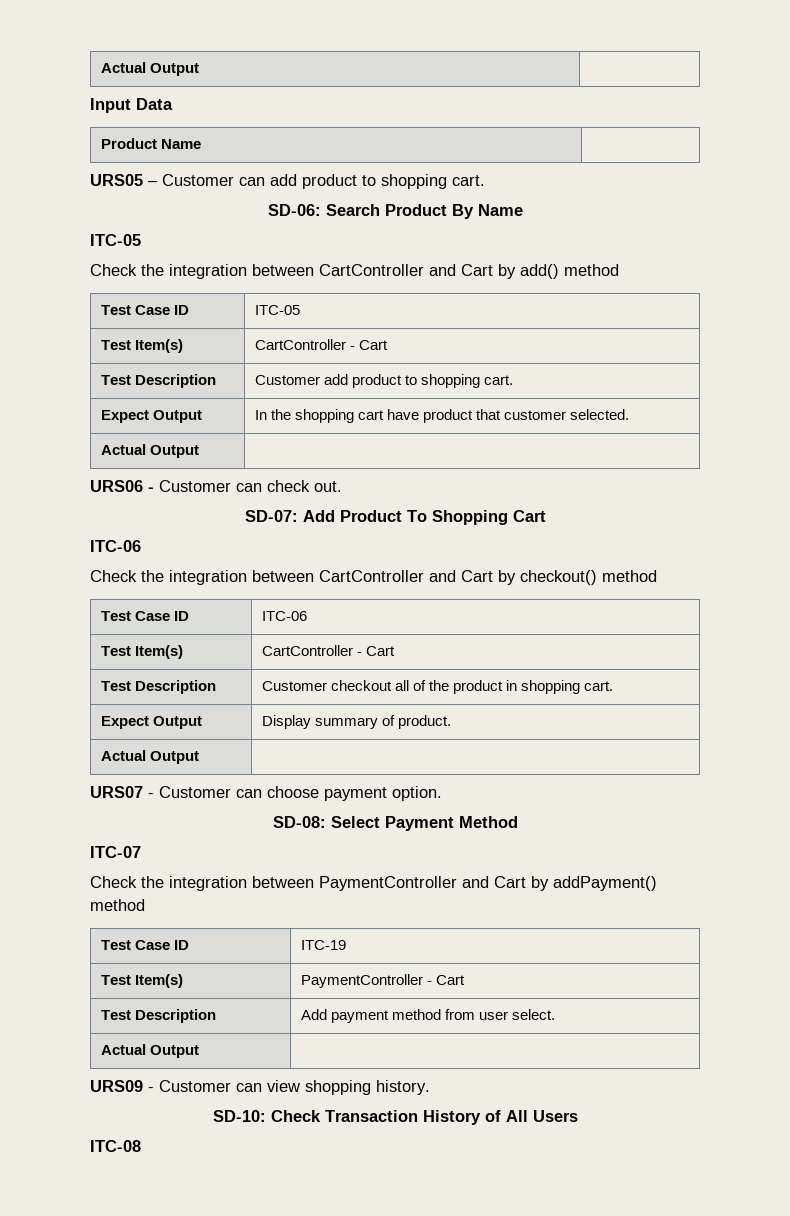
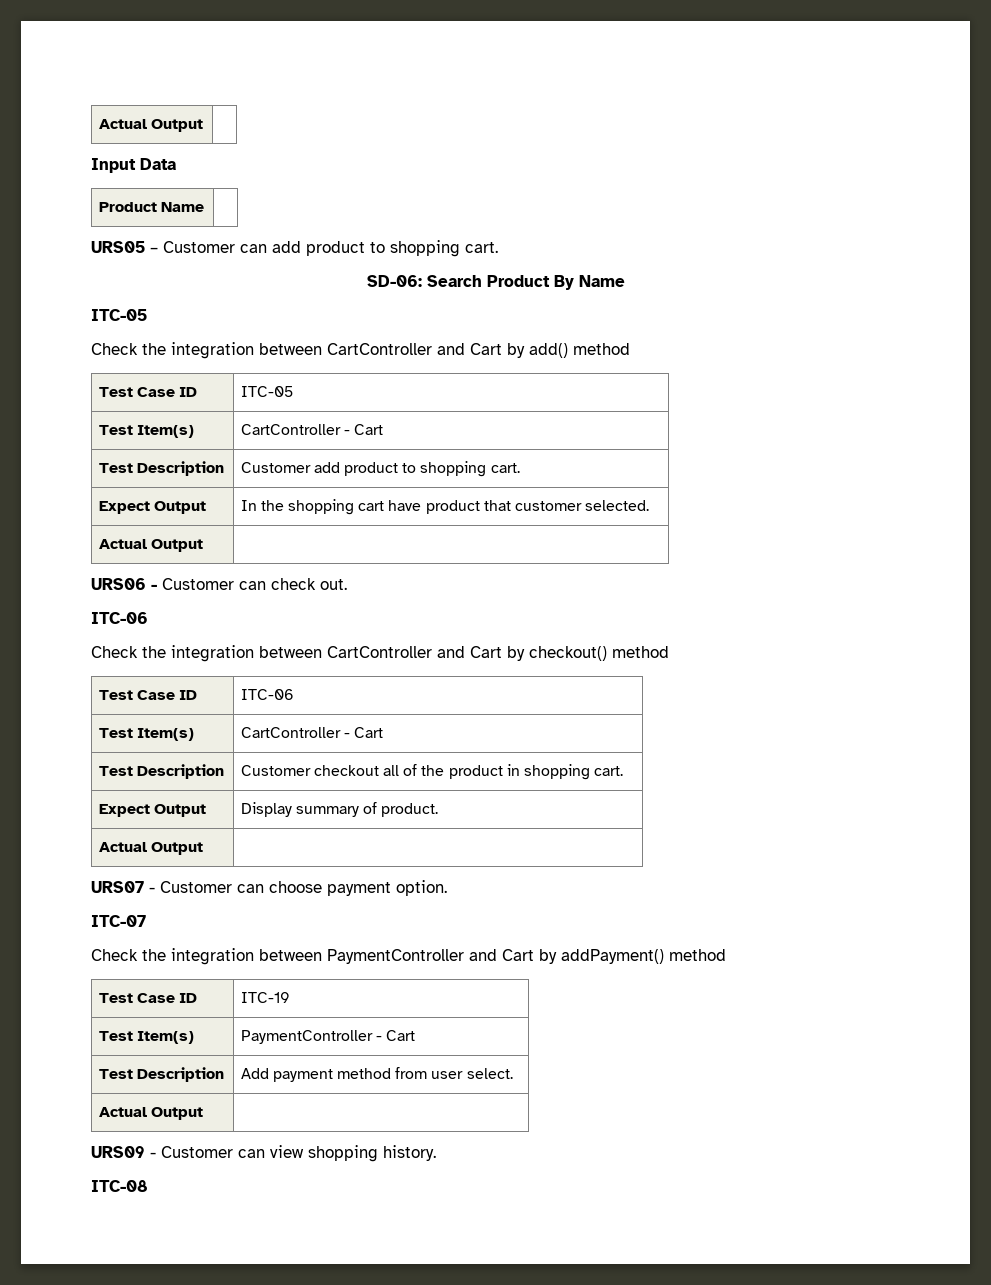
[244,510,546,525] // SD-07: Add Product To Shopping Cart -> (347, 584) none
[272,816,518,831] // SD-08: Select Payment Method -> (447, 888) none
[212,1110,578,1125] // SD-10: Check Transaction History of All Users -> (436, 1153) none

